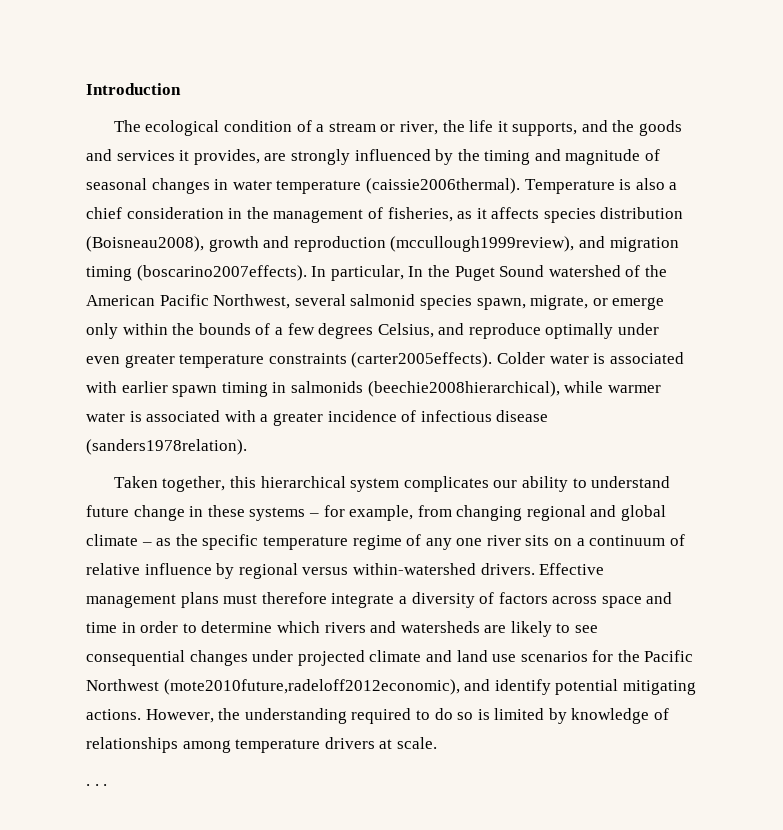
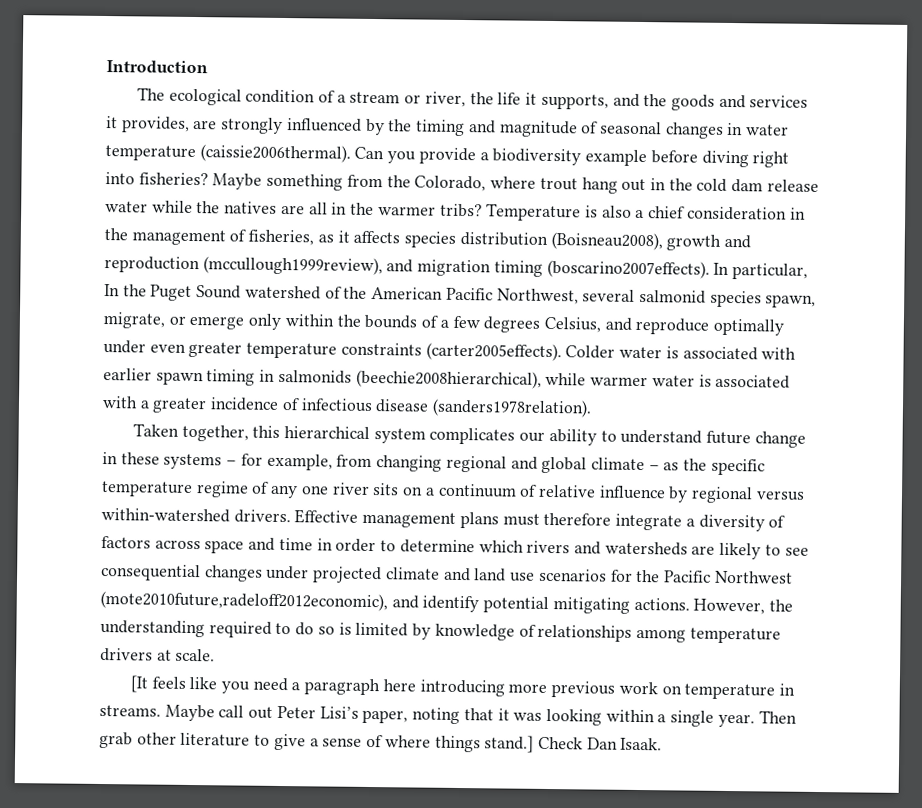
(520, 186) none -> [354,146,790,168] [105,172,819,194] [105,200,483,218] Can you provide a biodiversity example before diving right into fisheries? Maybe something from the Colorado, where trout hang out in the cold dam release water while the natives are all in the warmer tribs?
[86,784,108,786] . . . -> [129,675,795,700] [99,704,797,728] [99,731,663,753] [It feels like you need a paragraph here introducing more previous work on temperature in streams. Maybe call out Peter Lisi’s paper, noting that it was looking within a single year. Then grab other literature to give a sense of where things stand.] Check Dan Isaak.

